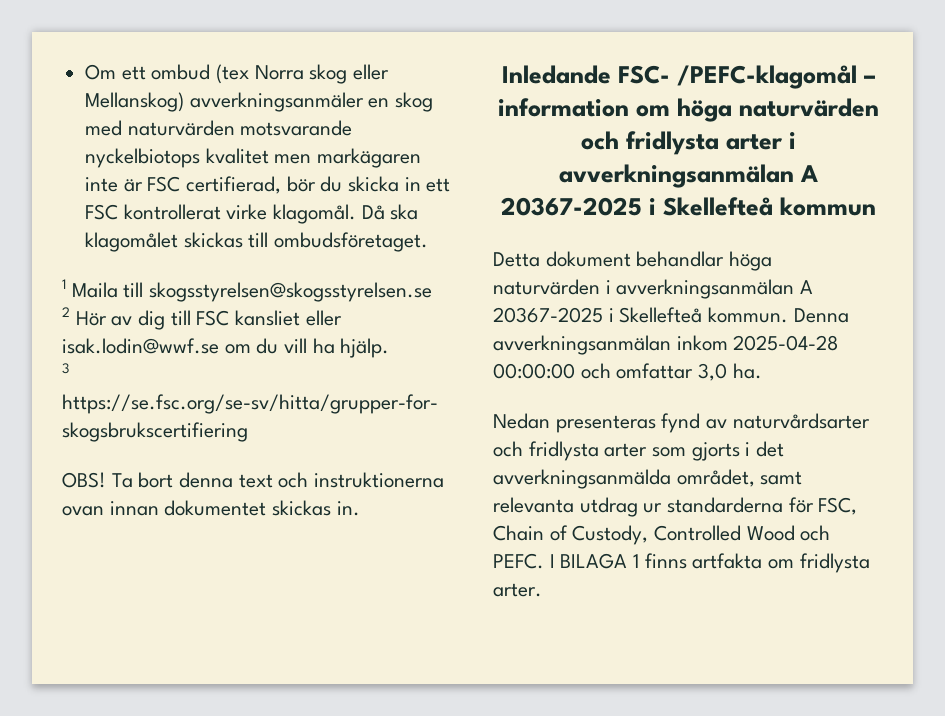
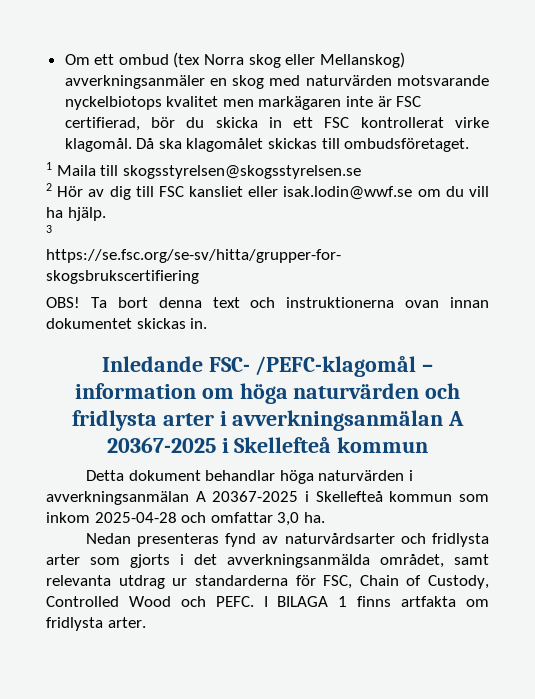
[708,307,849,323] [493,335,671,355] kommun. Denna avverkningsanmälan -> [389,491,490,502] kommun som
[493,363,575,379] 00:00:00 -> (177, 517) none

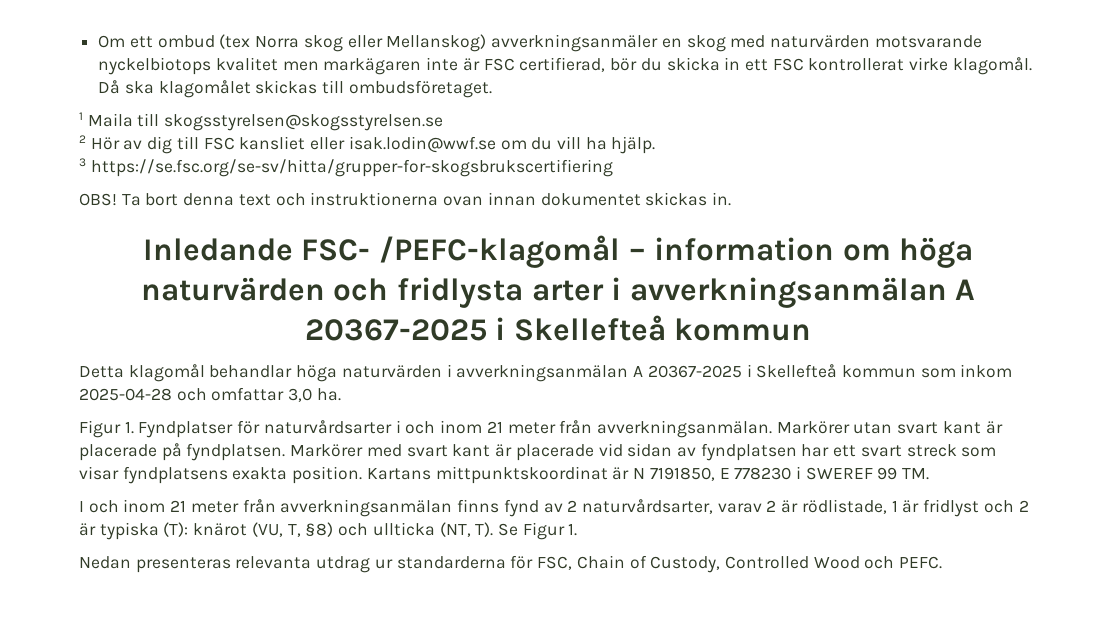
[128,470,201,481] dokument -> [128,364,205,382] klagomål
[85,533,489,547] [46,554,489,568] Nedan presenteras fynd av naturvårdsarter och fridlysta arter som gjorts i det avverkningsanmälda området, samt -> [79,420,1003,438] [79,443,997,461] [79,466,930,484] [79,499,1029,517] [79,522,578,540] [79,556,231,573] Figur 1. Fyndplatser för naturvårdsarter i och inom 21 meter från avverkningsanmälan. Markörer utan svart kant är placerade på fyndplatsen. Markörer med svart kant är placerade vid sidan av fyndplatsen har ett svart streck som visar fyndplatsens exakta position. Kartans mittpunktskoordinat är N 7191850, E 778230 i SWEREF 99 TM. // I och inom 21 meter från avverkningsanmälan finns fynd av 2 naturvårdsarter, varav 2 är rödlistade, 1 är fridlyst och 2 är typiska (T): knärot (VU, T, §8) och ullticka (NT, T). Se Figur 1. // Nedan presenteras
[263,596,490,607] [46,617,146,631] I BILAGA 1 finns artfakta om fridlysta arter. -> (943, 562) none

